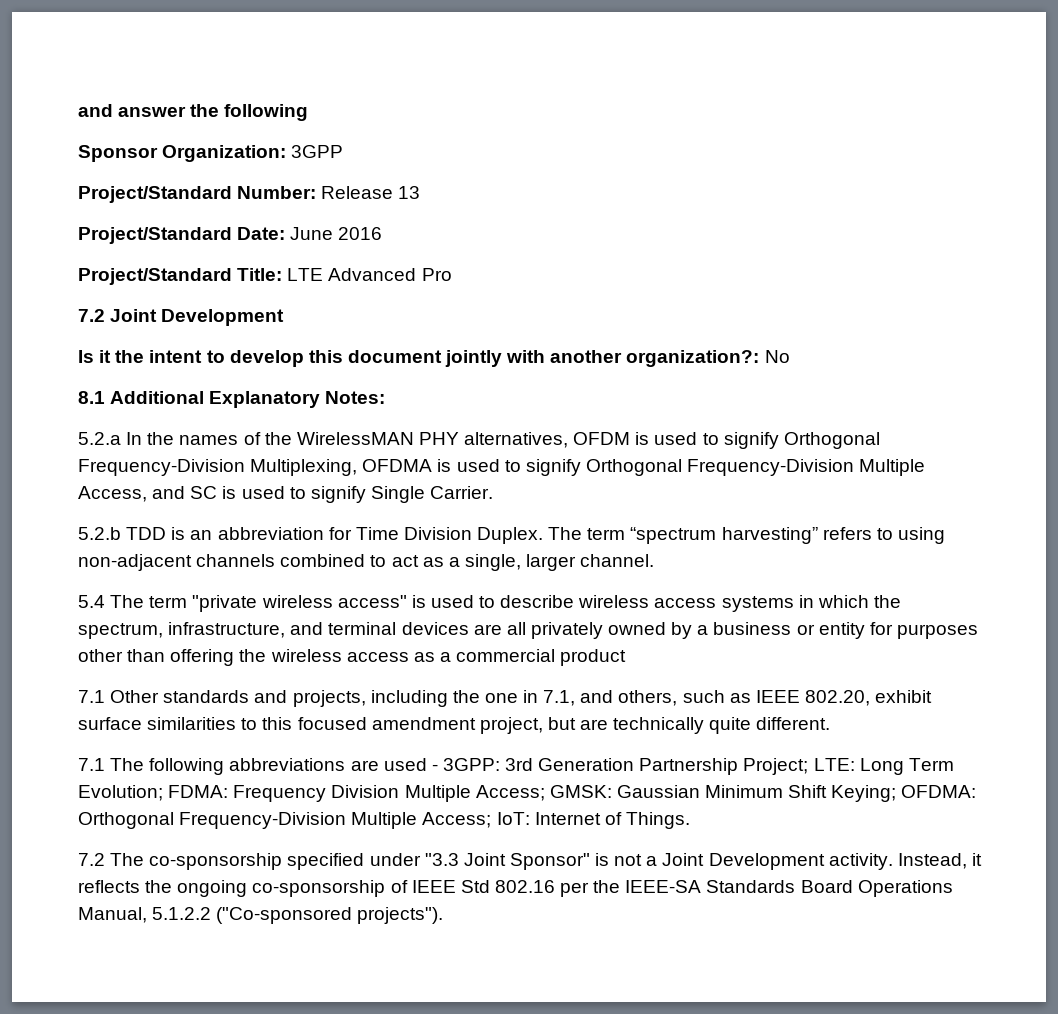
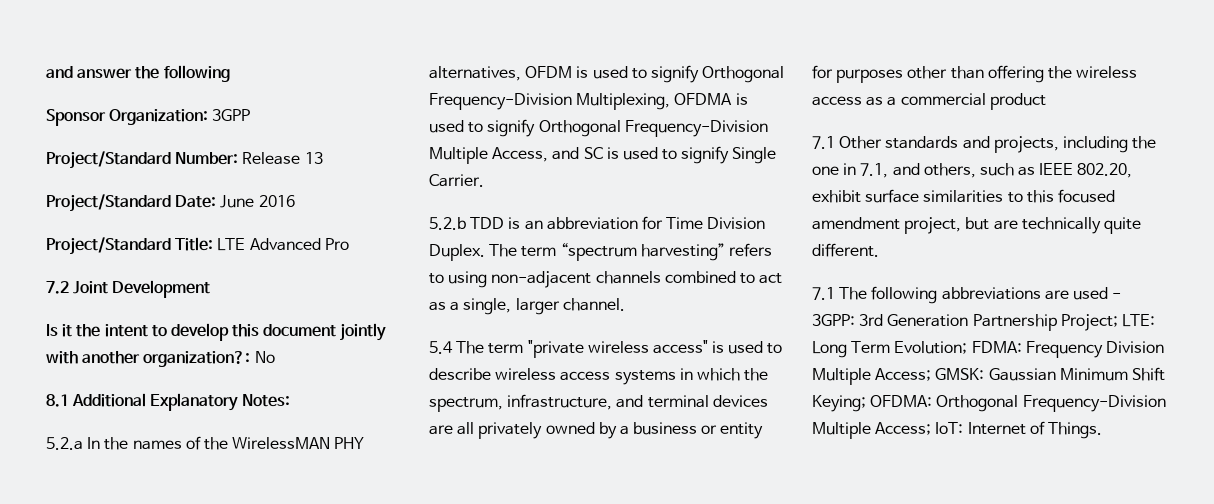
[78,853,982,870] [78,880,953,897] [78,907,444,924] // 7.2 The co-sponsorship specified under "3.3 Joint Sponsor" is not a Joint Development activity. Instead, it reflects the ongoing co-sponsorship of IEEE Std 802.16 per the IEEE-SA Standards Board Operations Manual, 5.1.2.2 ("Co-sponsored projects"). -> (1102, 430) none

